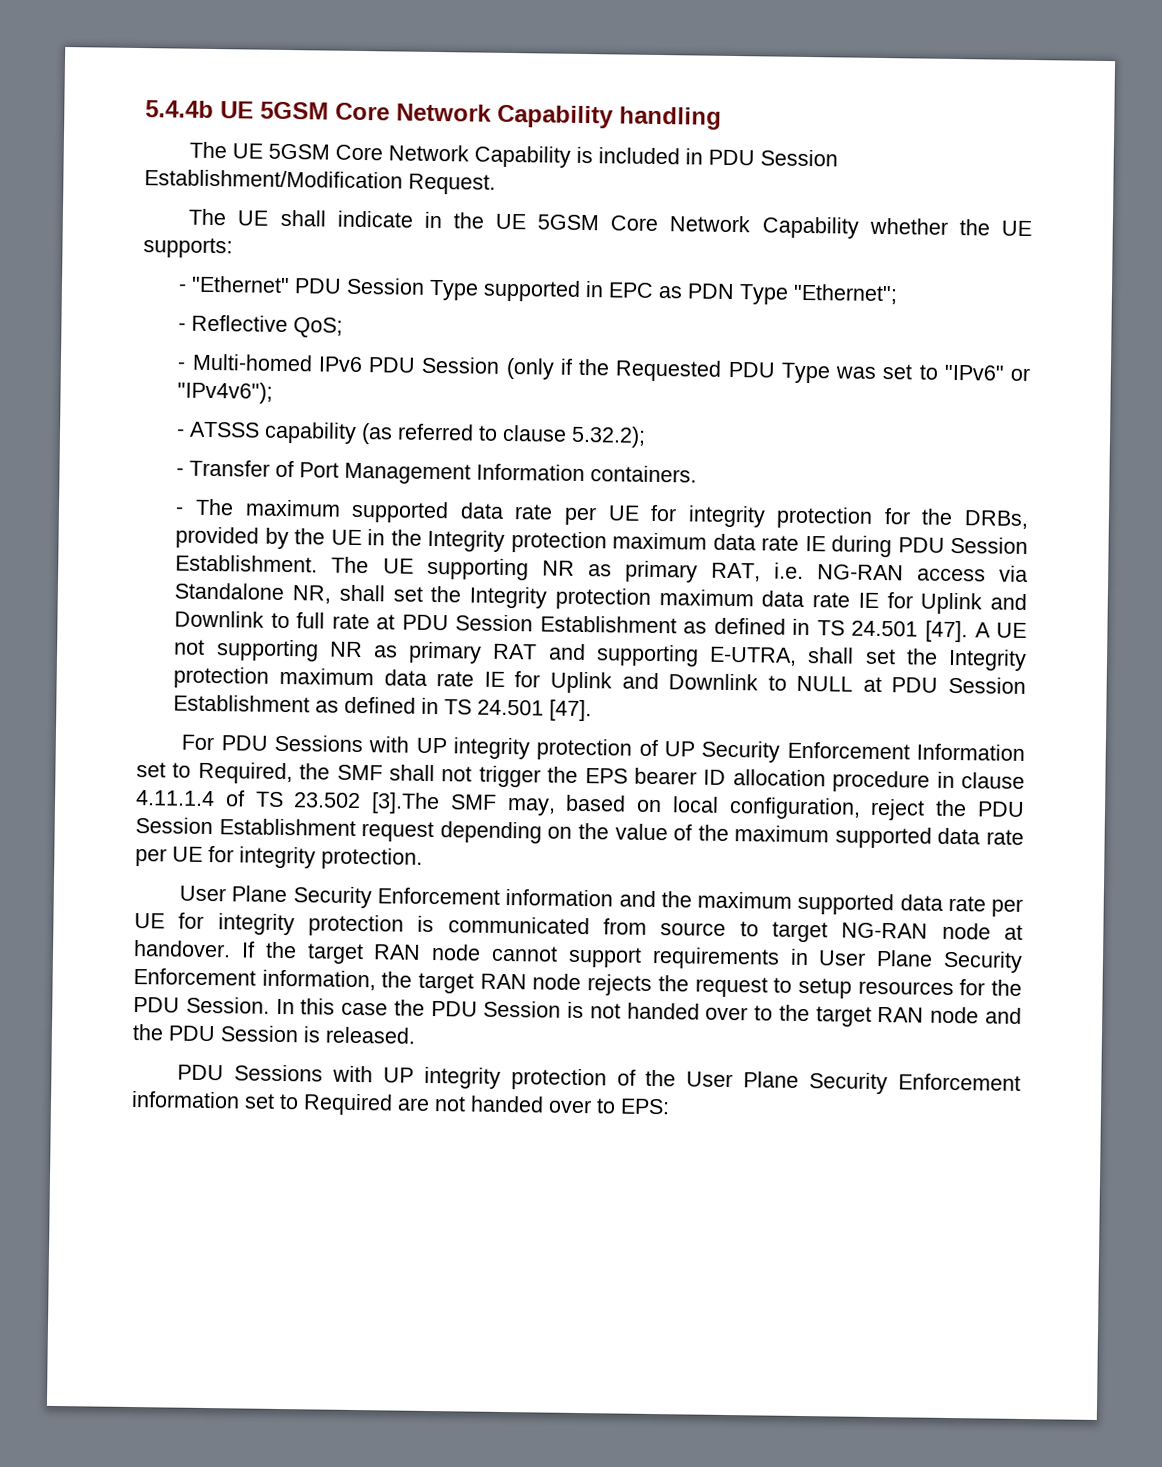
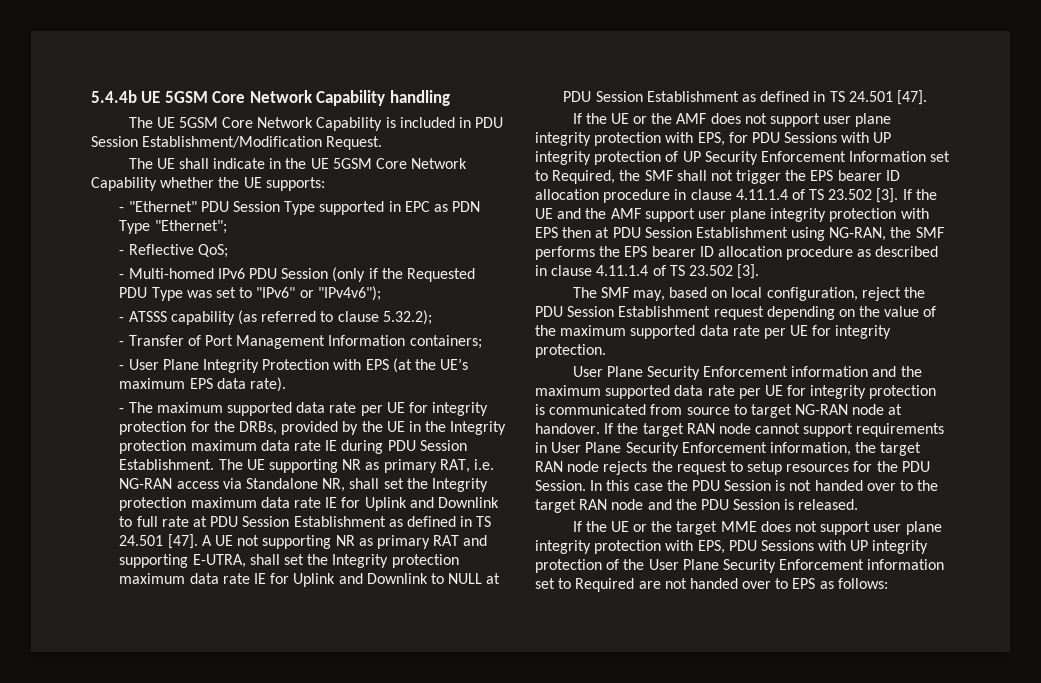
[590,465,698,483] containers. -> [409,335,482,349] [119,358,469,373] [119,377,286,392] containers; // - User Plane Integrity Protection with EPS (at the UE’s maximum EPS data rate).
[181,734,215,751] For -> [572,113,892,127] [535,132,748,146] If the UE or the AMF does not support user plane integrity protection with EPS, for
[371,792,441,815] [3].The -> [876,188,937,203] [535,208,929,222] [535,227,944,241] [535,246,939,260] [535,264,760,279] [572,287,597,298] [3]. If the UE and the AMF support user plane integrity protection with EPS then at PDU Session Establishment using NG-RAN, the SMF performs the EPS bearer ID allocation procedure as described in clause 4.11.1.4 of TS 23.502 [3]. // The
(416, 1035) none -> [572,521,942,535] [535,540,725,554] If the UE or the target MME does not support user plane integrity protection with EPS,
[620,1098,670,1115] EPS: -> [792,578,888,589] EPS as follows:

